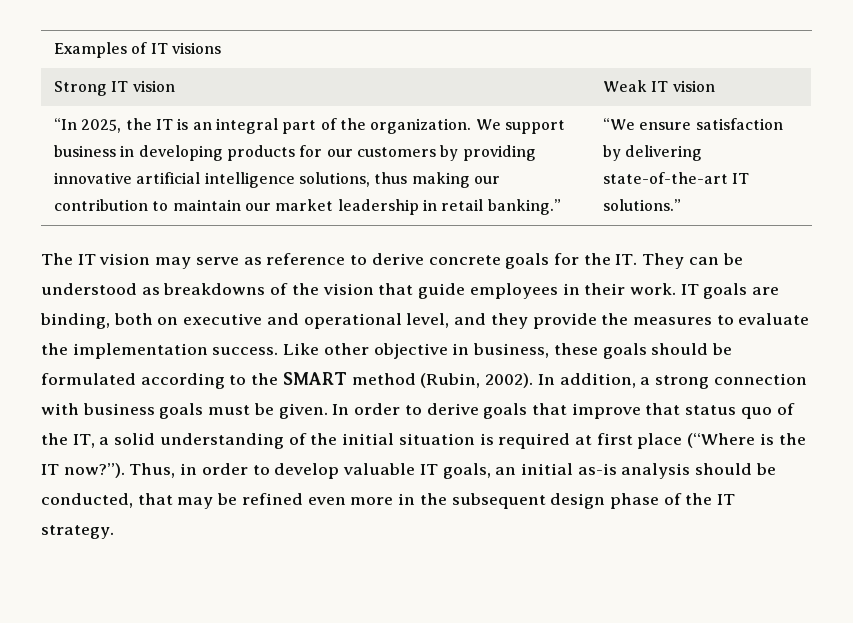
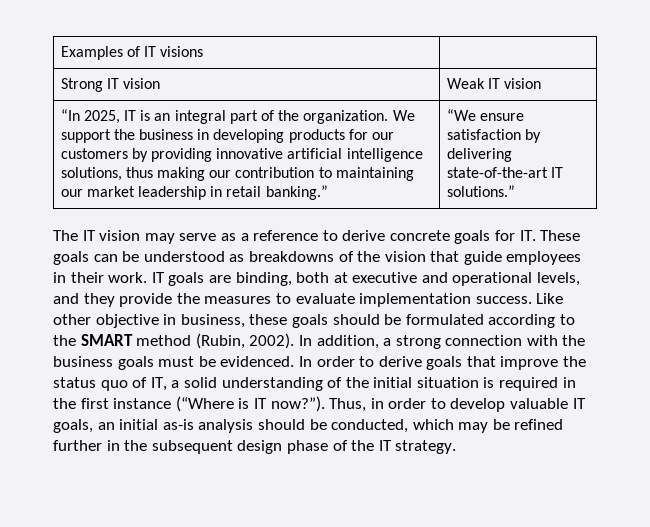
[125,118,152,130] the -> (120, 117) none
(565, 127) none -> [113,129,135,140] the
[172,199,241,211] maintain -> [335,167,414,181] maintaining
(262, 261) none -> [240,233,249,241] a
[583,253,685,269] the IT. They -> [519,230,581,241] [53,251,89,265] IT. These goals
[157,317,179,325] on -> [333,272,348,283] at
[406,313,450,328] level, -> [537,272,581,286] levels,
[41,343,68,355] the -> (355, 298) none
(79, 409) none -> [562,335,586,346] the
[278,403,328,419] given. -> [220,356,295,367] evidenced.
[645,403,681,415] that -> [563,356,587,367] the
[41,433,68,445] the -> (148, 382) none
[574,433,683,449] at first place -> [562,377,576,388] [53,398,172,409] in the first instance
[778,433,806,445] the -> (250, 403) none
[137,493,173,505] that -> [412,419,454,430] which
[307,497,394,505] even more -> [53,440,102,451] further

